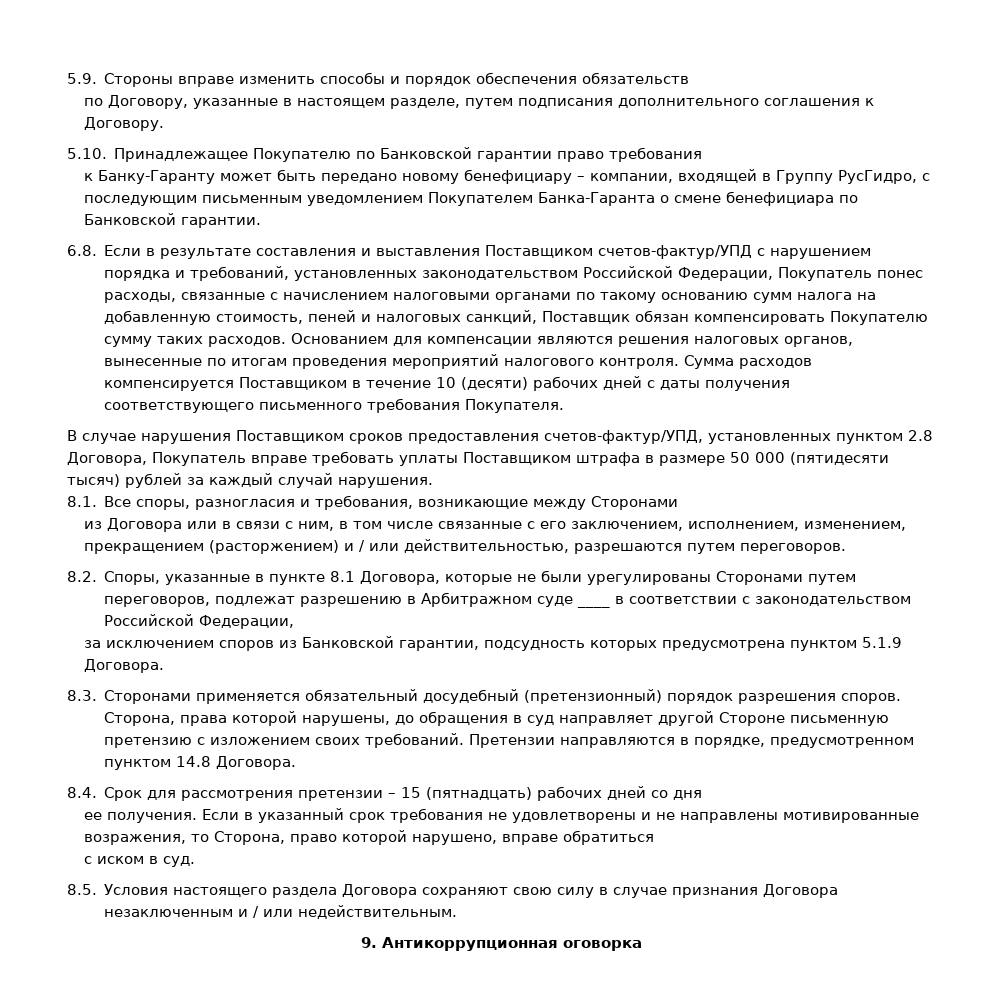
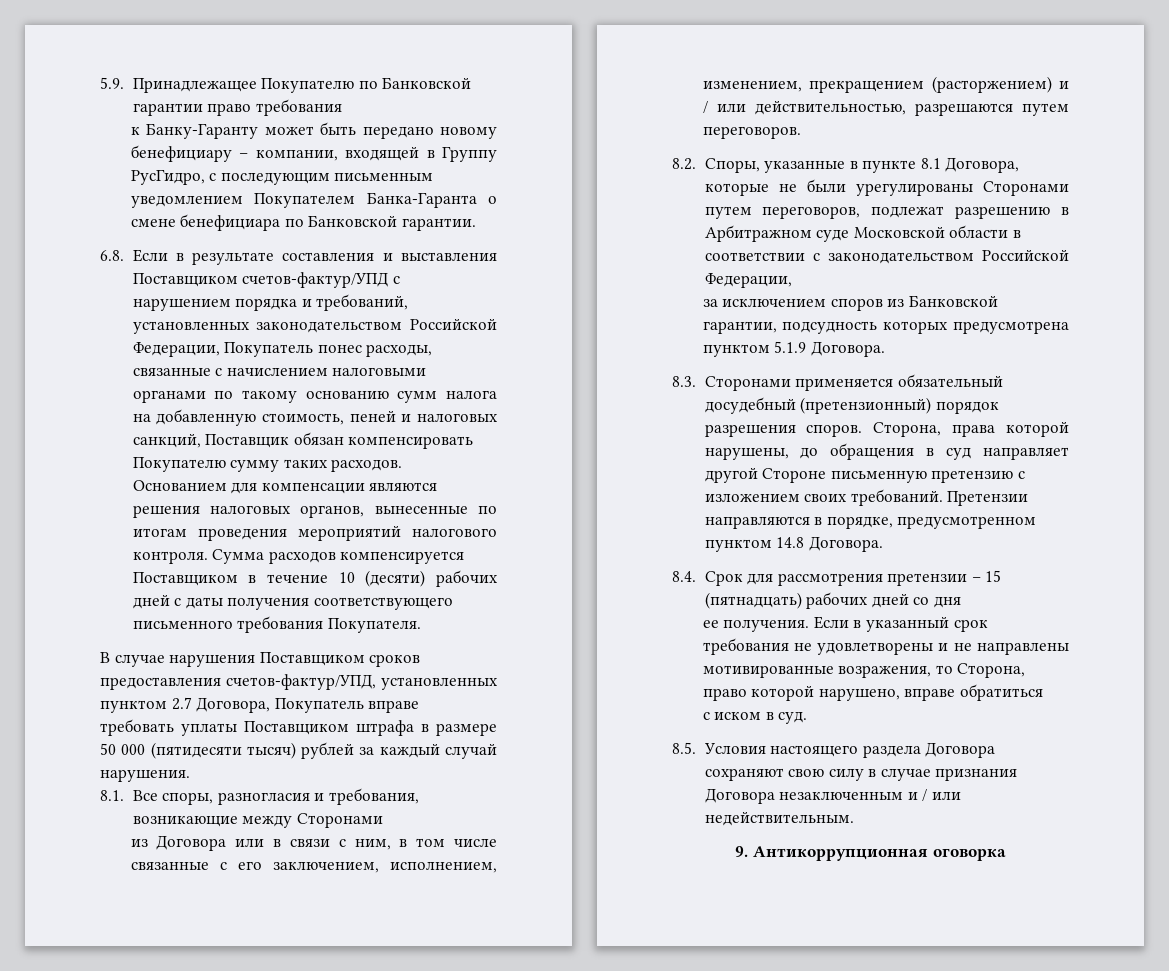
[104,72,690,87] [84,95,875,109] [84,117,165,131] [67,148,107,159] Стороны вправе изменить способы и порядок обеспечения обязательств // по Договору, указанные в настоящем разделе, путем подписания дополнительного соглашения к Договору. // 5.10. -> (124, 83) none
[908,430,933,441] 2.8 -> [171,697,192,710] 2.7
[577,604,611,608] ____ -> [853,225,1009,238] Московской области

